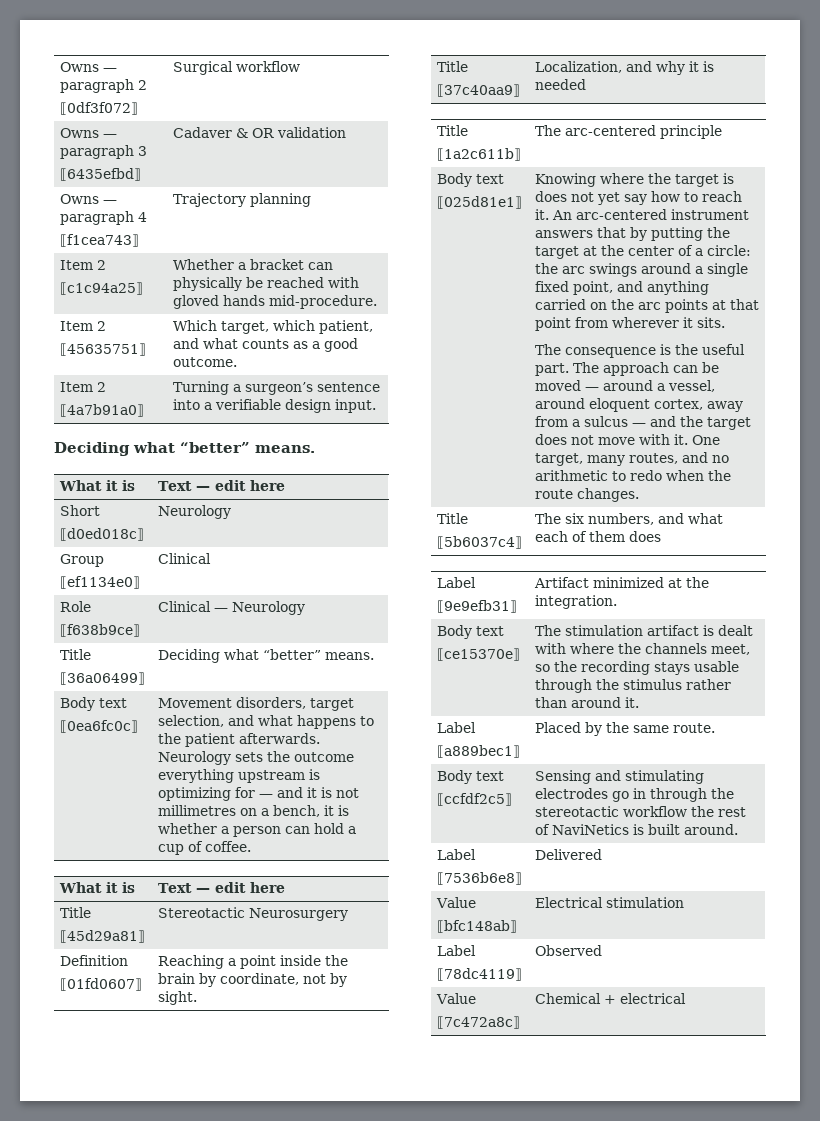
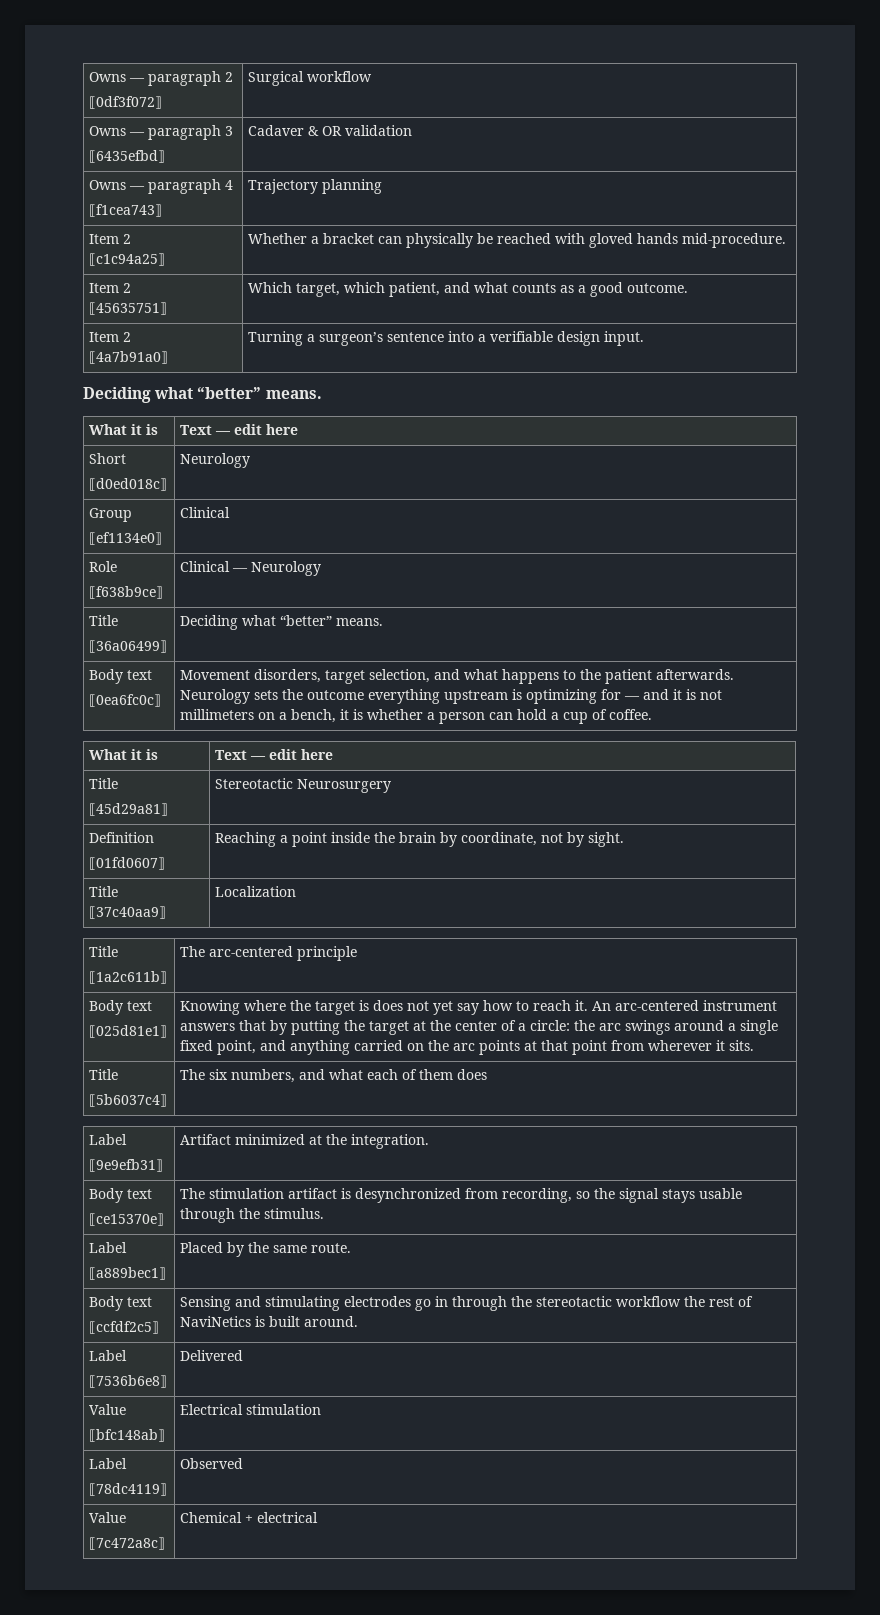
[158,805,237,816] millimetres -> [180,709,255,720] millimeters
[535,61,715,75] [535,79,587,90] Localization, and why it is needed -> [215,886,297,897] Localization
[535,344,746,358] [535,362,720,376] [535,380,716,392] [535,398,744,412] [535,416,752,430] [535,434,721,445] [535,452,730,466] [535,470,732,481] [535,488,640,502] // The consequence is the useful part. The approach can be moved — around a vessel, around eloquent cortex, away from a sulcus — and the target does not move with it. One target, many routes, and no arithmetic to redo when the route changes. -> (755, 1045) none
[718,625,754,636] [535,643,751,655] dealt with where the channels meet, -> [355,1188,573,1203] desynchronized from recording,
[581,661,651,675] recording -> [619,1188,660,1203] signal
[623,679,732,690] [535,697,640,708] stimulus rather than around it. -> [264,1208,325,1219] stimulus.

